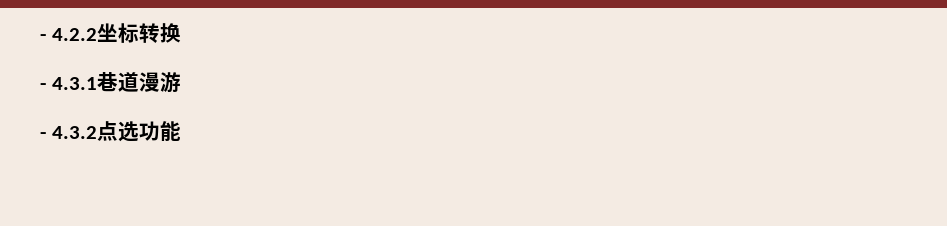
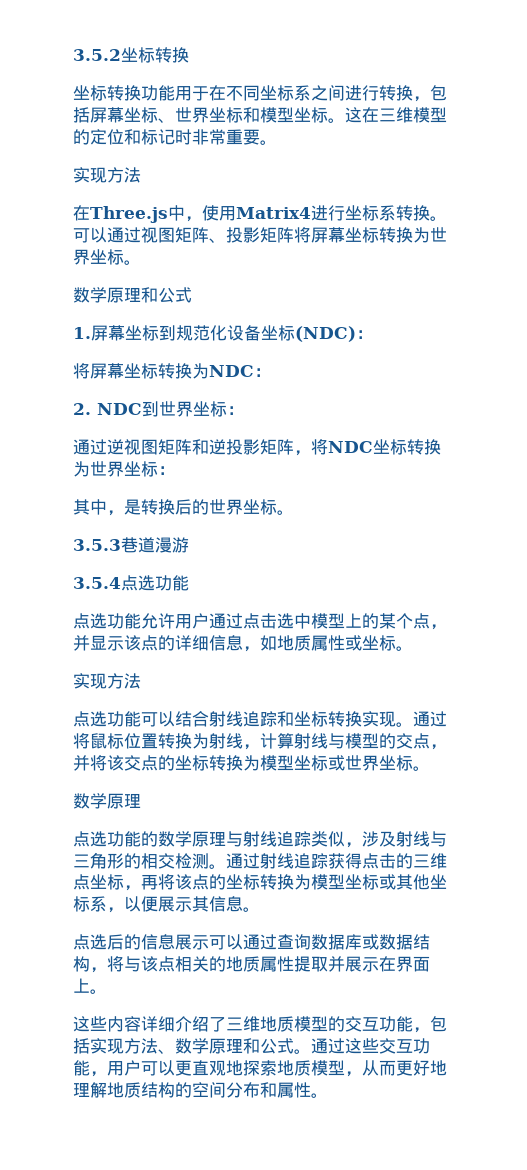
[40,28,97,41] - 4.2.2 -> [73,49,121,61] 3.5.2
[40,77,97,90] - 4.3.1 -> [73,85,447,102] [73,107,447,123] [73,129,277,145] [73,167,141,183] [73,205,447,223] [73,227,447,243] [73,249,141,265] [73,287,192,303] [73,325,373,342] [73,363,271,379] [73,401,244,417] [73,439,441,456] [73,461,175,477] [73,499,294,516] [73,539,121,551] 坐标转换功能用于在不同坐标系之间进行转换，包括屏幕坐标、世界坐标和模型坐标。这在三维模型的定位和标记时非常重要。 // 实现方法 // 在Three.js中，使用Matrix4进行坐标系转换。可以通过视图矩阵、投影矩阵将屏幕坐标转换为世界坐标。 // 数学原理和公式 // 1.屏幕坐标到规范化设备坐标(NDC)： // 将屏幕坐标转换为NDC： // 2. NDC到世界坐标： // 通过逆视图矩阵和逆投影矩阵，将NDC坐标转换为世界坐标： // 其中，是转换后的世界坐标。 // 3.5.3
[40,121,181,142] - 4.3.2点选功能 -> [73,575,189,591] [73,613,447,630] [73,635,413,652] [73,673,141,689] [73,711,447,727] [73,733,447,750] [73,755,430,771] [73,793,141,809] [73,831,447,848] [73,852,447,869] [73,874,447,891] [73,896,260,913] [73,934,430,950] [73,956,430,973] [73,978,107,994] [73,1016,447,1033] [73,1038,430,1054] [73,1060,447,1077] [73,1082,328,1098] 3.5.4点选功能 // 点选功能允许用户通过点击选中模型上的某个点，并显示该点的详细信息，如地质属性或坐标。 // 实现方法 // 点选功能可以结合射线追踪和坐标转换实现。通过将鼠标位置转换为射线，计算射线与模型的交点，并将该交点的坐标转换为模型坐标或世界坐标。 // 数学原理 // 点选功能的数学原理与射线追踪类似，涉及射线与三角形的相交检测。通过射线追踪获得点击的三维点坐标，再将该点的坐标转换为模型坐标或其他坐标系，以便展示其信息。 // 点选后的信息展示可以通过查询数据库或数据结构，将与该点相关的地质属性提取并展示在界面上。 // 这些内容详细介绍了三维地质模型的交互功能，包括实现方法、数学原理和公式。通过这些交互功能，用户可以更直观地探索地质模型，从而更好地理解地质结构的空间分布和属性。

